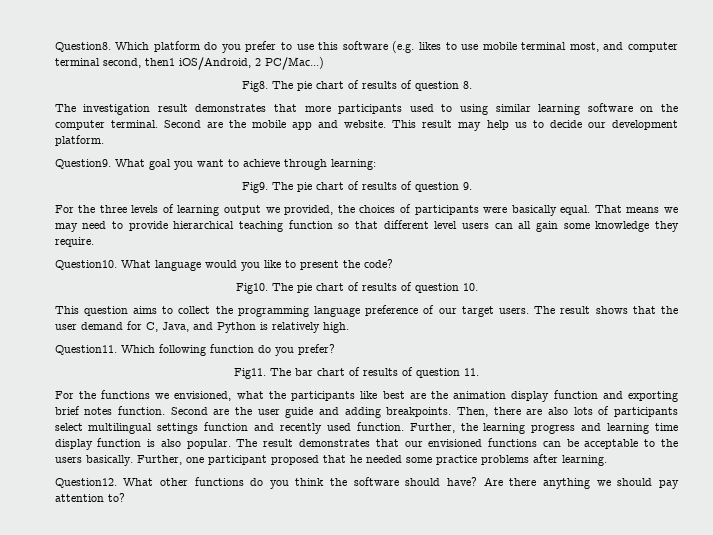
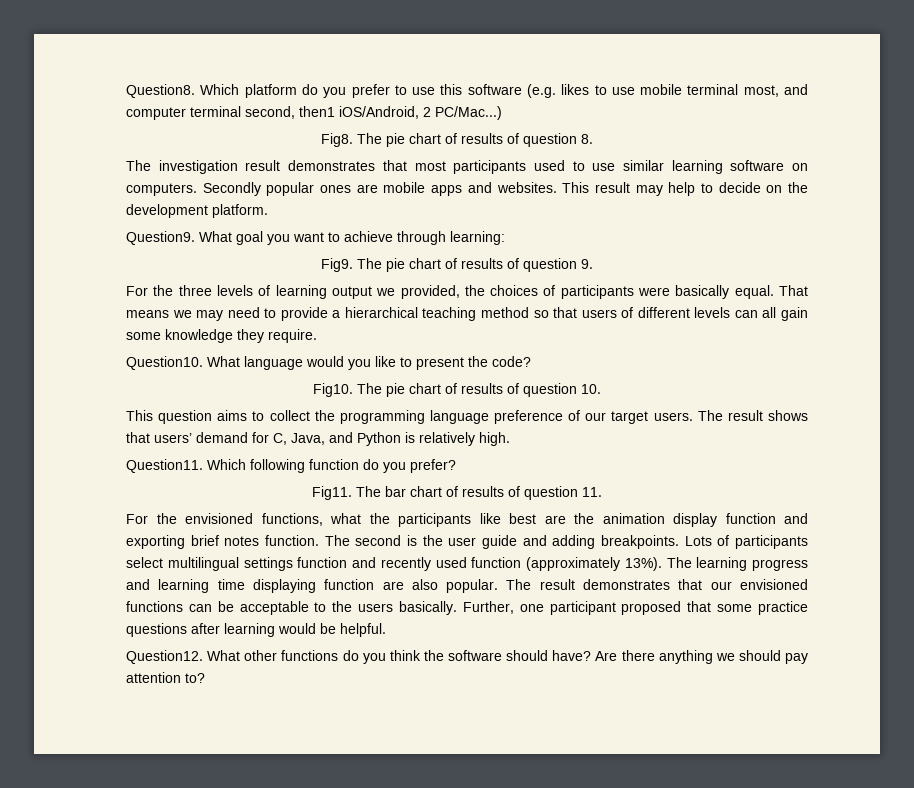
[304,106,331,112] more -> [414,161,446,171] most
[459,104,488,115] using -> [592,163,616,171] use
[661,104,678,112] [54,120,387,130] the computer terminal. Second are the mobile app and website. -> [126,182,557,196] computers. Secondly popular ones are mobile apps and websites.
[514,122,527,128] us -> (696, 189) none
[587,122,606,128] our -> [766,182,809,193] on the
(168, 226) none -> [332,310,341,318] a
[288,220,333,229] function -> [481,307,530,318] method
[383,220,489,229] different level users -> [581,307,731,318] users of different levels
[661,306,679,314] [54,324,77,330] the user -> [154,433,193,443] users’
[100,390,232,401] functions we envisioned, -> [185,513,323,526] envisioned functions,
[170,407,230,415] Second are -> [324,535,418,546] The second is
[456,407,593,417] Then, there are also lots -> [684,536,712,546] Lots
[356,422,478,433] function. Further, the -> [471,557,692,571] function (approximately 13%). The
[54,438,156,450] display function is -> [252,579,404,593] displaying function are
[349,454,607,466] he needed some practice problems after learning. -> [717,601,808,615] [126,623,387,637] some practice questions after learning would be helpful.

